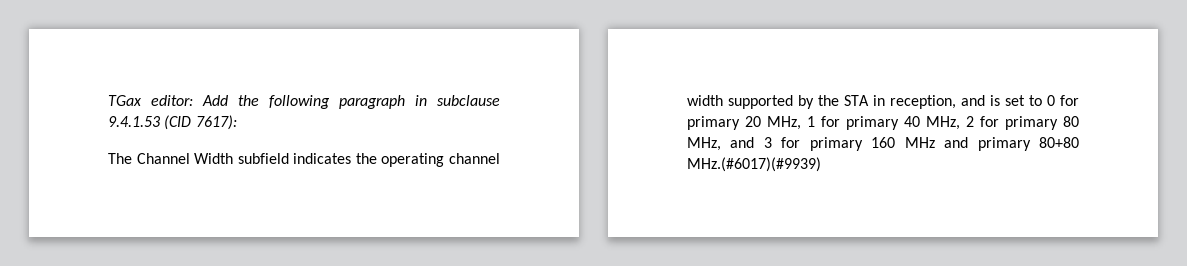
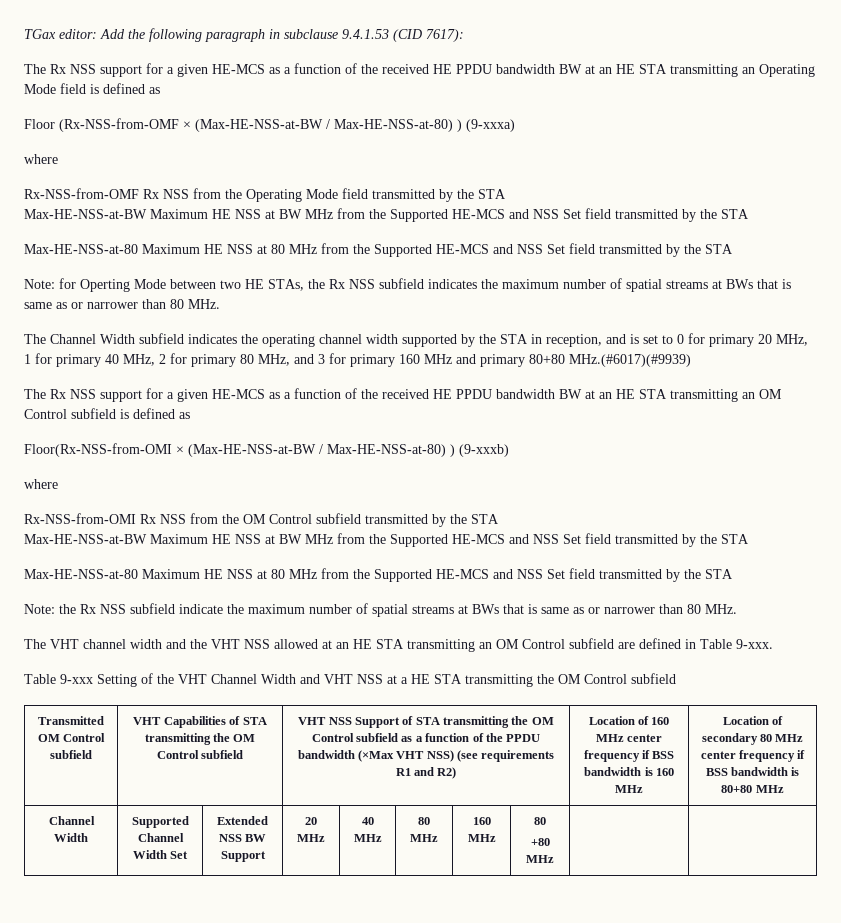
(237, 122) none -> [24,63,815,77] [24,83,160,94] [24,118,515,132] [24,154,58,164] [24,188,506,202] [24,208,749,222] [24,243,733,257] [24,278,791,292] [24,299,220,309] // The Rx NSS support for a given HE-MCS as a function of the received HE PPDU bandwidth BW at an HE STA transmitting an Operating Mode field is defined as // Floor (Rx-NSS-from-OMF × (Max-HE-NSS-at-BW / Max-HE-NSS-at-80) ) (9-xxxa) // where // Rx-NSS-from-OMF Rx NSS from the Operating Mode field transmitted by the STA // Max-HE-NSS-at-BW Maximum HE NSS at BW MHz from the Supported HE-MCS and NSS Set field transmitted by the STA // Max-HE-NSS-at-80 Maximum HE NSS at 80 MHz from the Supported HE-MCS and NSS Set field transmitted by the STA // Note: for Operting Mode between two HE STAs, the Rx NSS subfield indicates the maximum number of spatial streams at BWs that is same as or narrower than 80 MHz.
(821, 164) none -> [24,388,782,402] [24,408,190,419] [24,443,509,457] [24,479,58,489] [24,513,499,527] [24,533,749,547] [24,568,733,582] [24,603,737,617] [24,638,773,652] [24,673,676,687] [38,716,104,725] [37,733,106,742] [50,750,92,759] [133,716,267,728] [144,733,256,745] [156,750,244,759] [298,716,554,728] [311,733,541,742] [297,750,555,762] [395,767,457,779] [588,716,670,725] [595,734,663,742] [583,750,675,762] [584,767,674,776] [615,785,643,793] [722,716,784,725] [701,733,804,745] [700,750,806,762] [705,767,800,776] [721,785,784,793] [48,816,95,825] [54,833,88,842] [131,816,189,828] [137,833,184,842] [132,850,189,859] [217,816,268,825] [218,834,267,842] [220,851,266,862] [305,817,317,825] [297,834,325,842] [361,817,374,825] [353,834,382,842] [418,817,430,825] [410,834,438,842] [472,817,491,825] [467,834,496,842] [534,817,546,825] [530,838,550,846] [526,855,554,863] // The Rx NSS support for a given HE-MCS as a function of the received HE PPDU bandwidth BW at an HE STA transmitting an OM Control subfield is defined as // Floor(Rx-NSS-from-OMI × (Max-HE-NSS-at-BW / Max-HE-NSS-at-80) ) (9-xxxb) // where // Rx-NSS-from-OMI Rx NSS from the OM Control subfield transmitted by the STA // Max-HE-NSS-at-BW Maximum HE NSS at BW MHz from the Supported HE-MCS and NSS Set field transmitted by the STA // Max-HE-NSS-at-80 Maximum HE NSS at 80 MHz from the Supported HE-MCS and NSS Set field transmitted by the STA // Note: the Rx NSS subfield indicate the maximum number of spatial streams at BWs that is same as or narrower than 80 MHz. // The VHT channel width and the VHT NSS allowed at an HE STA transmitting an OM Control subfield are defined in Table 9-xxx. // Table 9-xxx Setting of the VHT Channel Width and VHT NSS at a HE STA transmitting the OM Control subfield // Transmitted OM Control subfield | VHT Capabilities of STA transmitting the OM Control subfield | VHT NSS Support of STA transmitting the OM Control subfield as a function of the PPDU bandwidth (×Max VHT NSS) (see requirements R1 and R2) | Location of 160 MHz center frequency if BSS bandwidth is 160 MHz | Location of secondary 80 MHz center frequency if BSS bandwidth is 80+80 MHz // Channel Width | Supported Channel Width Set | Extended NSS BW Support | 20 MHz | 40 MHz | 80 MHz | 160 MHz | 80 // +80 MHz | |

